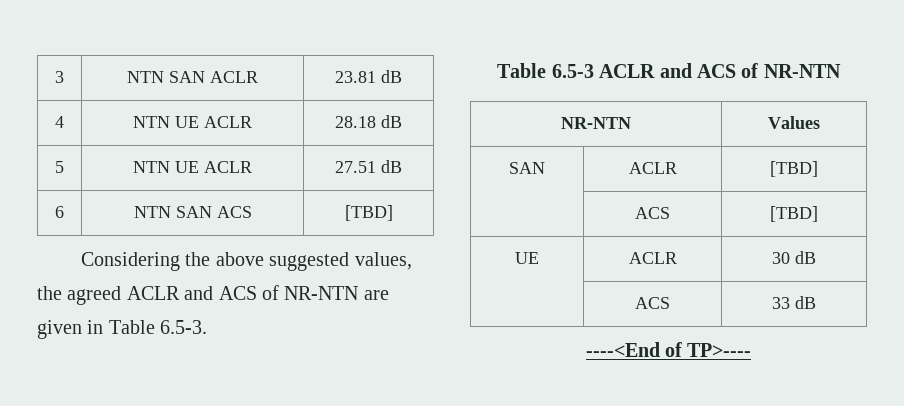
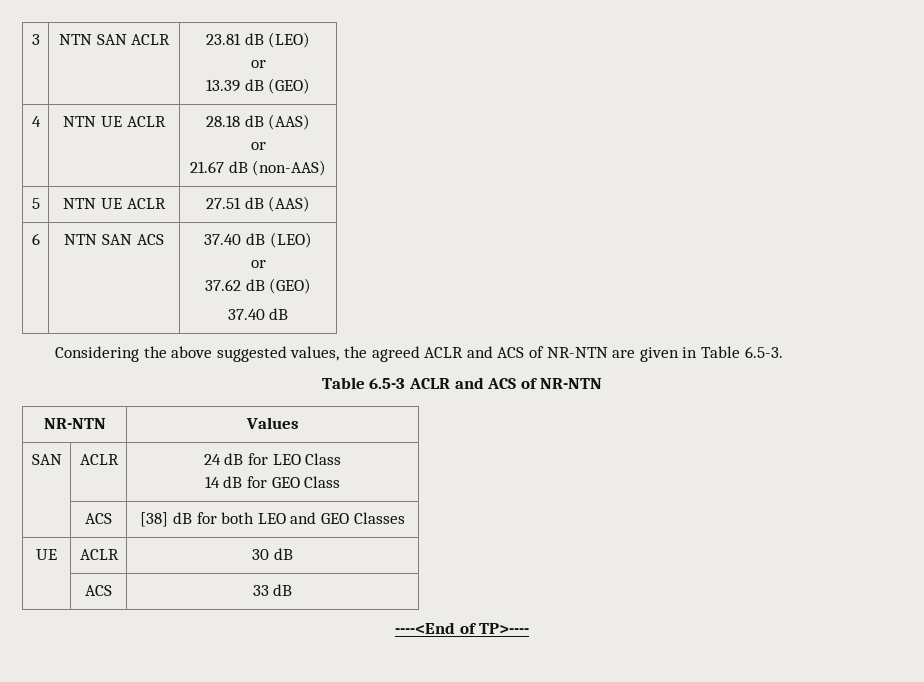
(402, 76) none -> [268,32,311,48] [250,60,266,68] [205,78,311,94] (LEO) // or // 13.39 dB (GEO)
(402, 121) none -> [268,114,311,130] [250,142,266,150] [189,160,327,176] (AAS) // or // 21.67 dB (non-AAS)
(402, 166) none -> [268,196,311,212] (AAS)
[344,205,393,221] [TBD] -> [204,232,312,248] [250,260,266,268] [204,278,312,294] [227,308,289,320] 37.40 dB (LEO) // or // 37.62 dB (GEO) // 37.40 dB
[770,161,818,177] [635,207,670,219] [770,206,818,222] [TBD] // | ACS | [TBD] -> [203,453,342,465] [204,476,341,488] [85,513,112,524] [140,512,405,527] 24 dB for LEO Class // 14 dB for GEO Class // | ACS | [38] dB for both LEO and GEO Classes

